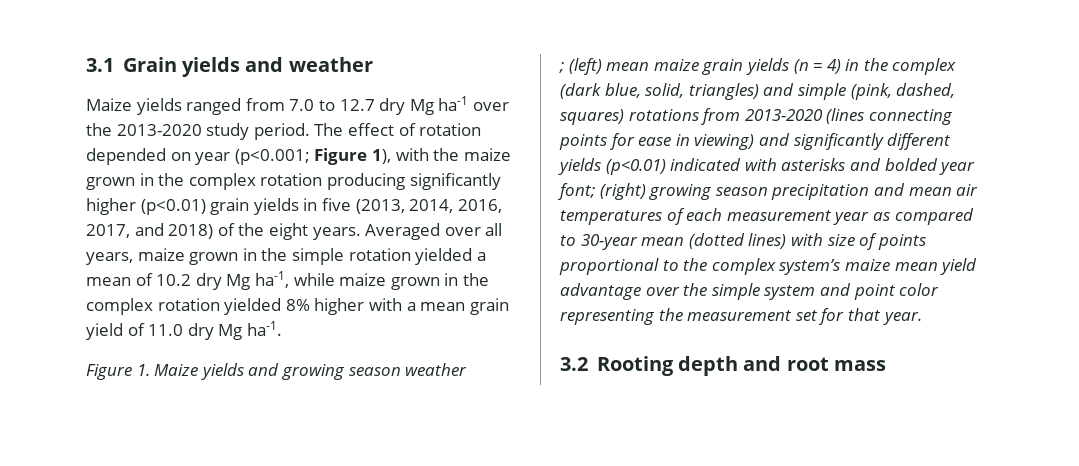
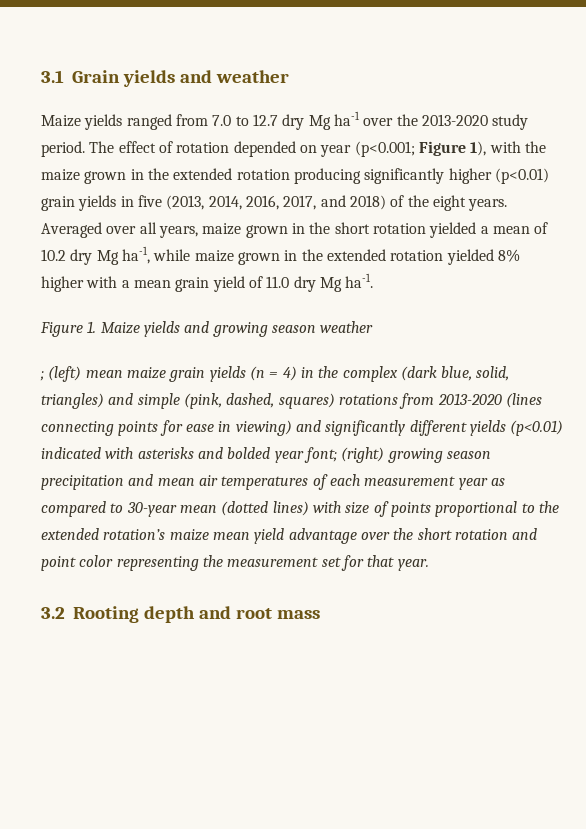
[188,173,256,190] complex -> [173,168,233,180] extended
[291,248,344,265] simple -> [334,222,370,234] short
[86,298,153,315] complex -> [326,249,386,261] extended
[711,258,841,275] complex system’s -> [41,528,166,540] extended rotation’s
[711,283,816,300] simple system -> [417,528,508,540] short rotation

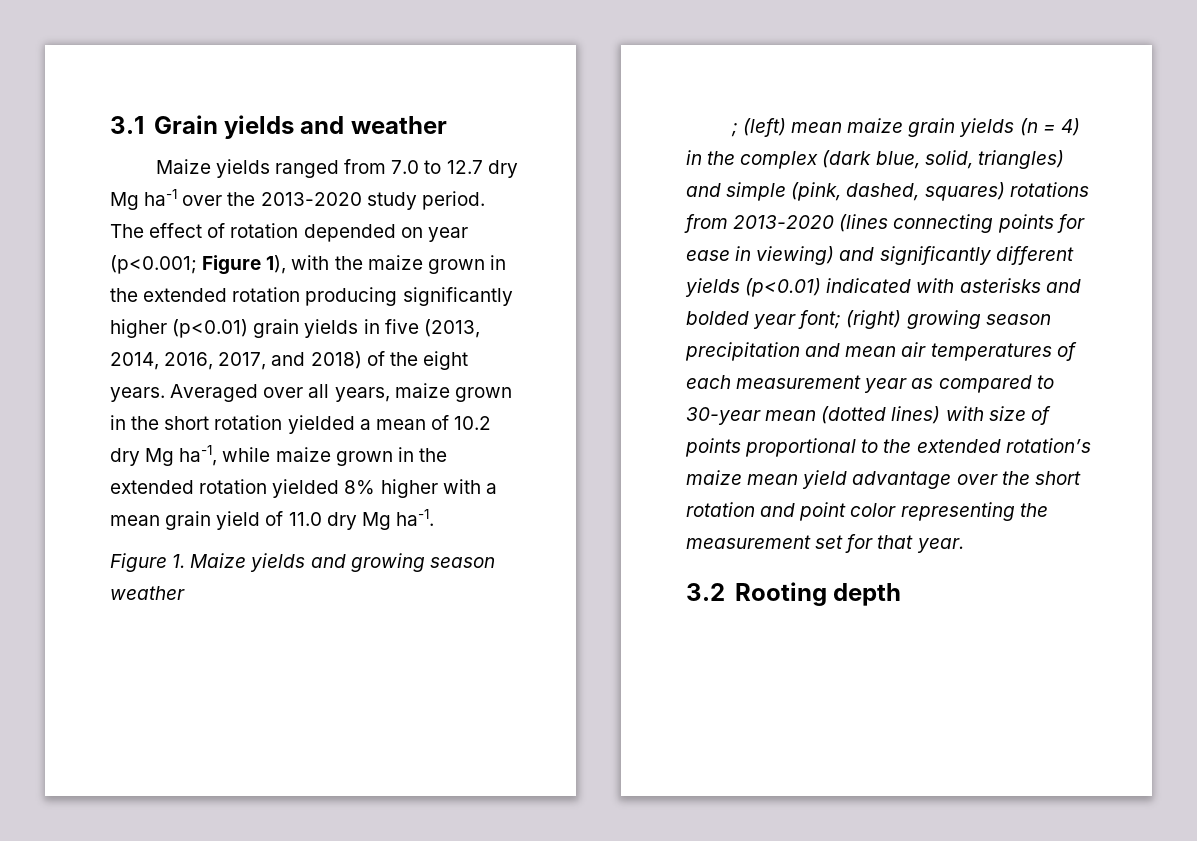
[198,606,320,619] and root mass -> (901, 594) none

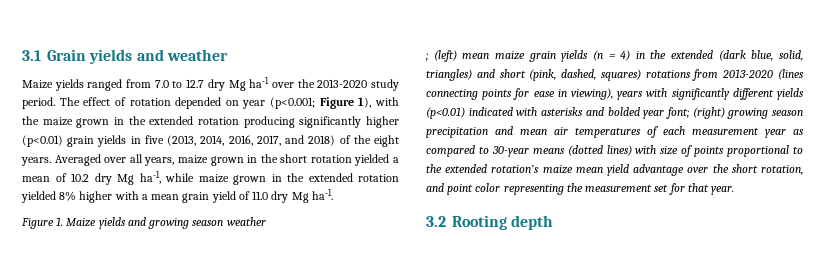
[740,151,819,169] complex -> [671,50,714,59] extended
[726,182,787,201] simple -> [499,69,526,78] short
[756,246,875,265] viewing) and -> [571,88,668,100] viewing), years with
[765,410,817,421] mean -> [532,148,565,154] means
[686,502,755,517] rotation -> [760,165,803,175] rotation,

